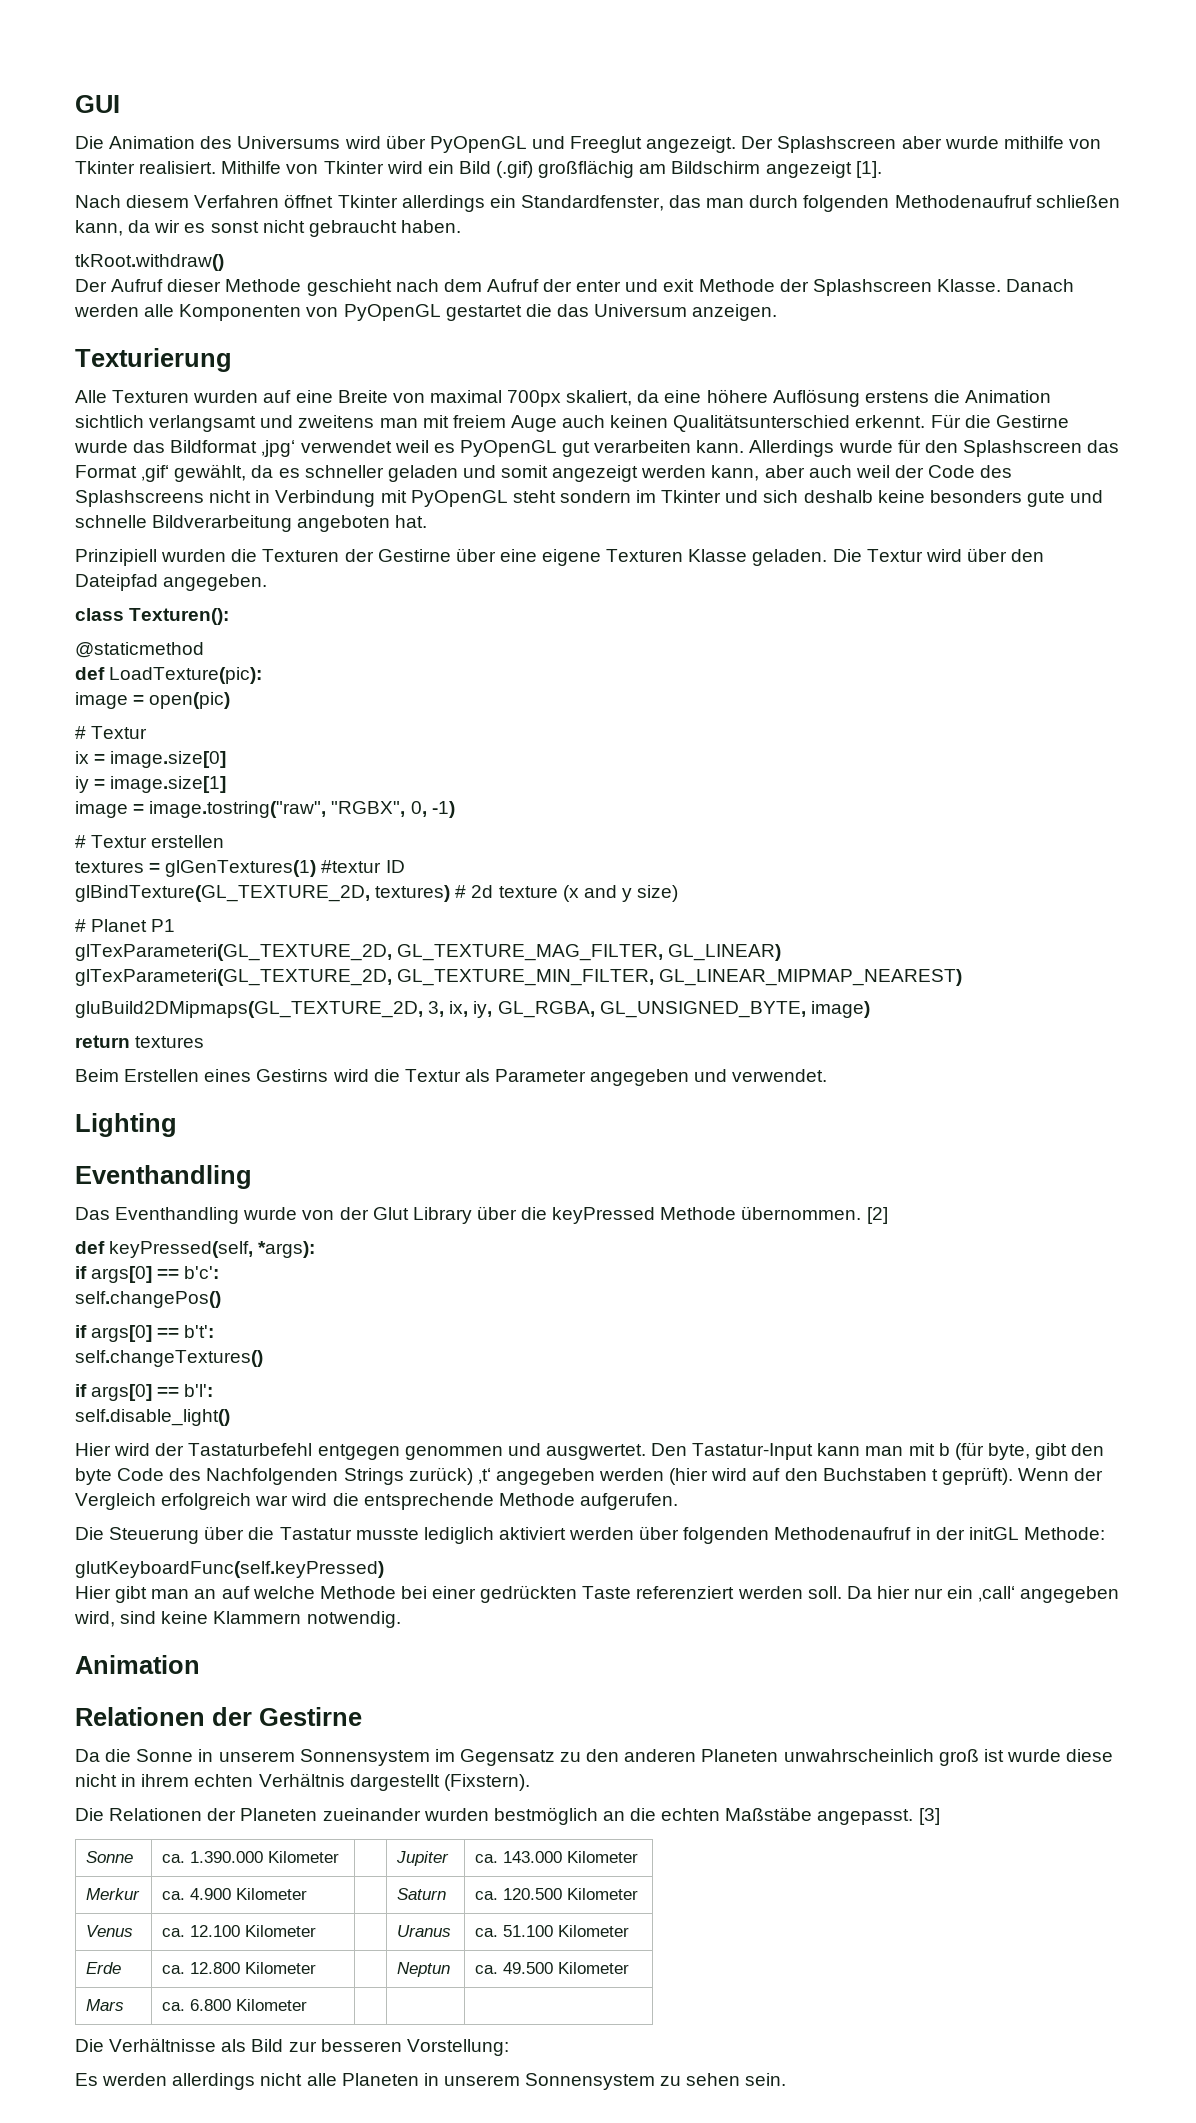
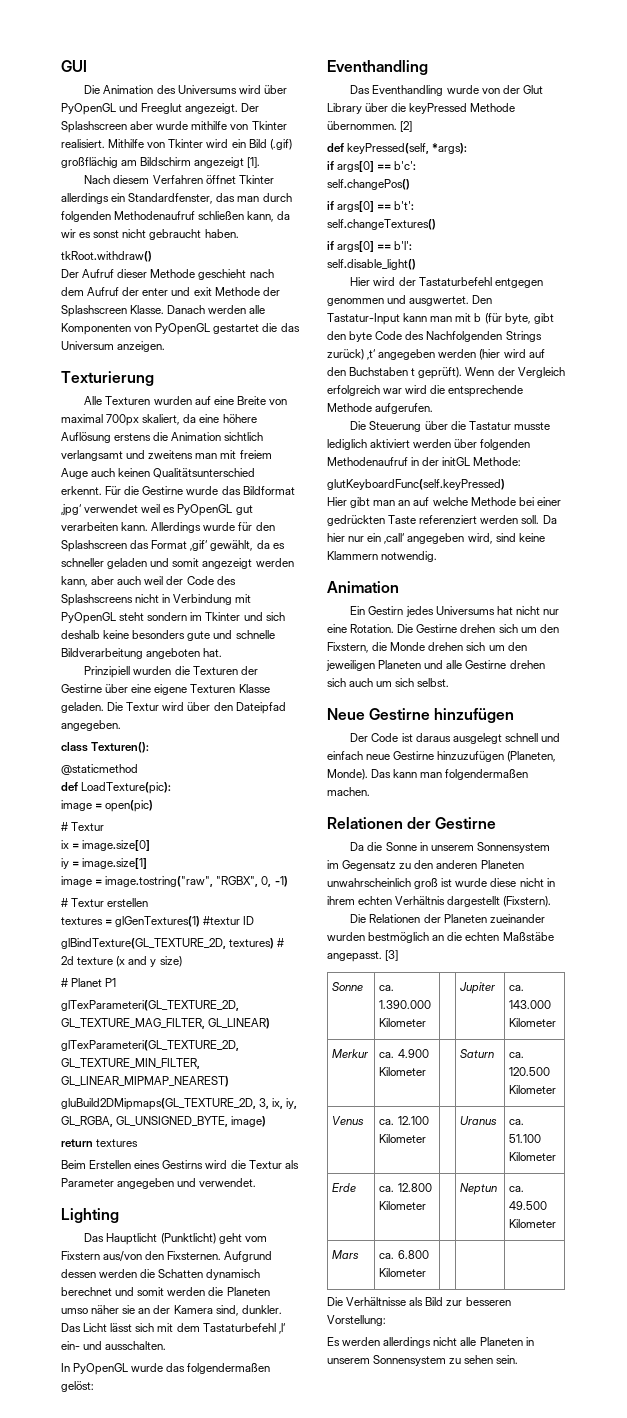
(177, 1125) none -> [84,1233,267,1245] [61,1251,273,1262] [61,1269,261,1280] [61,1287,270,1296] [61,1305,282,1316] [61,1323,285,1334] [61,1341,167,1350] [61,1363,271,1375] [61,1381,94,1392] // Das Hauptlicht (Punktlicht) geht vom Fixstern aus/von den Fixsternen. Aufgrund dessen werden die Schatten dynamisch berechnet und somit werden die Planeten umso näher sie an der Kamera sind, dunkler. Das Licht lässt sich mit dem Tastaturbefehl ‚l‘ ein- und ausschalten. // In PyOpenGL wurde das folgendermaßen gelöst:
(200, 1664) none -> [350,606,560,617] [327,624,559,633] [327,642,527,653] [326,660,545,671] [327,678,450,687] [327,708,515,723] [350,733,561,744] [327,751,557,762] [327,769,529,780] [327,787,370,796] // Ein Gestirn jedes Universums hat nicht nur eine Rotation. Die Gestirne drehen sich um den Fixstern, die Monde drehen sich um den jeweiligen Planeten und alle Gestirne drehen sich auch um sich selbst. // Neue Gestirne hinzufügen // Der Code ist daraus ausgelegt schnell und einfach neue Gestirne hinzuzufügen (Planeten, Monde). Das kann man folgendermaßen machen.

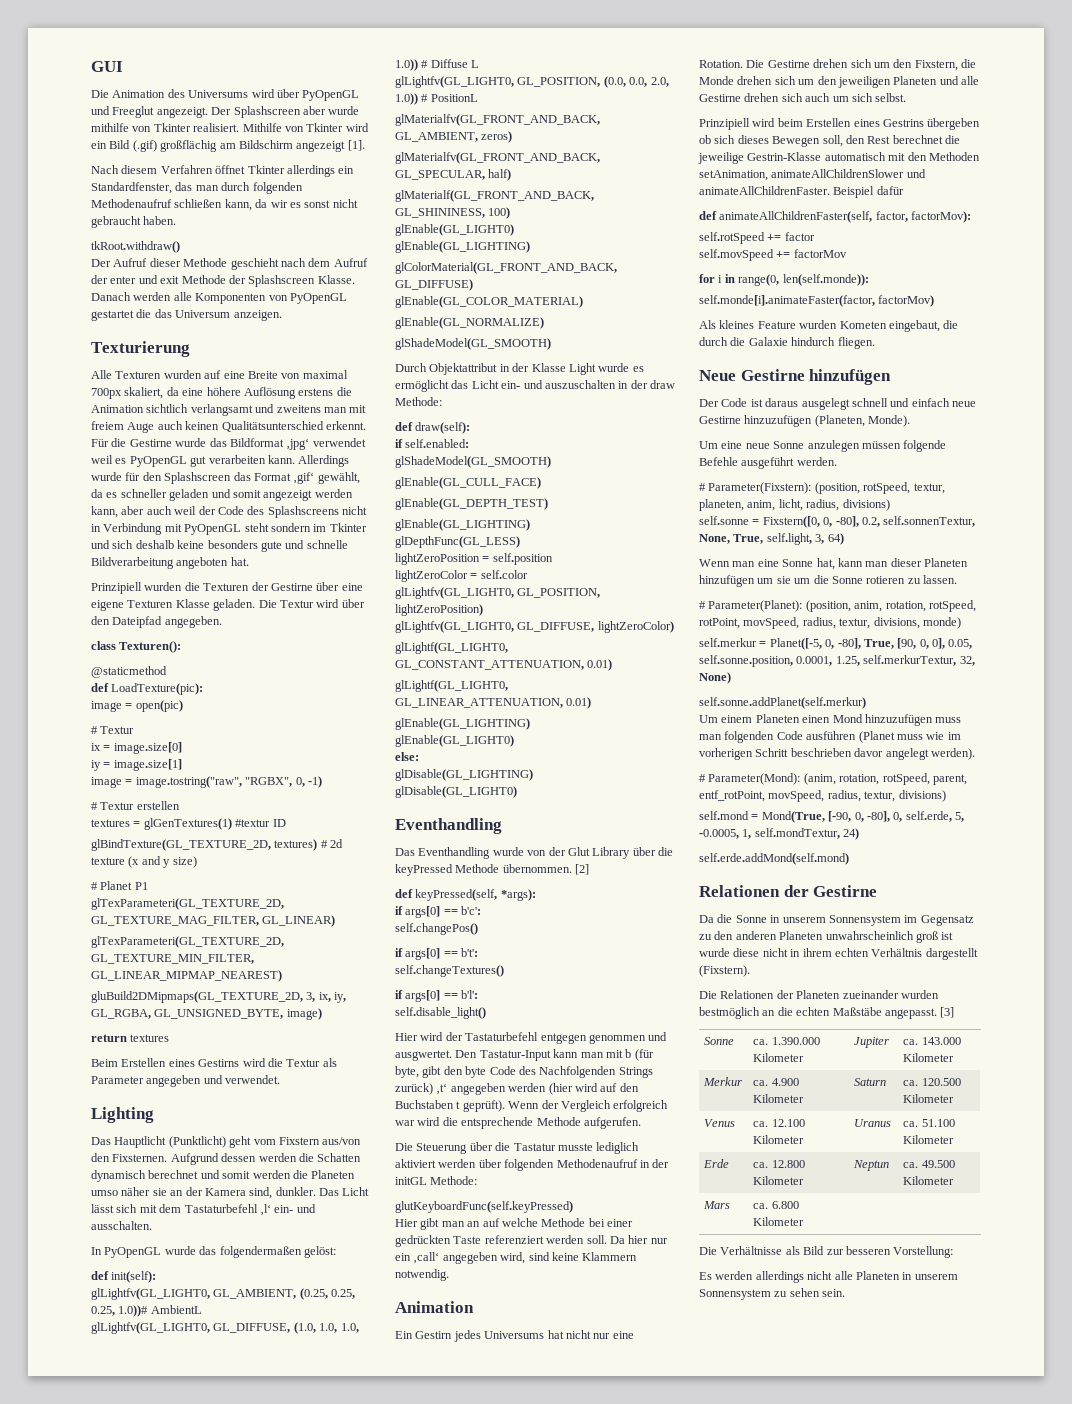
(94, 1386) none -> [91,1271,157,1283] [91,1288,356,1300] [91,1305,202,1317] [91,1322,359,1334] [395,59,480,71] [395,76,669,88] [395,93,478,105] [395,114,600,126] [395,131,513,143] [395,152,600,164] [395,169,512,181] [395,190,594,202] [395,207,511,219] [395,224,514,236] [395,241,530,253] [395,262,617,274] [395,279,473,291] [395,296,583,308] [395,317,544,329] [395,338,551,350] [395,363,644,375] [395,380,675,392] [395,397,442,406] [395,422,471,434] [395,439,470,448] [395,456,551,468] [395,477,541,489] [395,498,548,510] [395,519,530,531] [395,536,520,548] [395,553,553,565] [395,570,528,582] [395,587,601,599] [395,604,483,616] [395,621,674,633] [395,642,508,654] [395,659,613,671] [395,680,508,692] [395,697,592,709] [395,718,530,730] [395,735,514,747] [395,752,419,761] [395,769,533,781] [395,786,517,798] // def init(self): // glLightfv(GL_LIGHT0, GL_AMBIENT, (0.25, 0.25, 0.25, 1.0))# AmbientL // glLightfv(GL_LIGHT0, GL_DIFFUSE, (1.0, 1.0, 1.0, 1.0)) # Diffuse L // glLightfv(GL_LIGHT0, GL_POSITION, (0.0, 0.0, 2.0, 1.0)) # PositionL // glMaterialfv(GL_FRONT_AND_BACK, GL_AMBIENT, zeros) // glMaterialfv(GL_FRONT_AND_BACK, GL_SPECULAR, half) // glMaterialf(GL_FRONT_AND_BACK, GL_SHININESS, 100) // glEnable(GL_LIGHT0) // glEnable(GL_LIGHTING) // glColorMaterial(GL_FRONT_AND_BACK, GL_DIFFUSE) // glEnable(GL_COLOR_MATERIAL) // glEnable(GL_NORMALIZE) // glShadeModel(GL_SMOOTH) // Durch Objektattribut in der Klasse Light wurde es ermöglicht das Licht ein- und auszuschalten in der draw Methode: // def draw(self): // if self.enabled: // glShadeModel(GL_SMOOTH) // glEnable(GL_CULL_FACE) // glEnable(GL_DEPTH_TEST) // glEnable(GL_LIGHTING) // glDepthFunc(GL_LESS) // lightZeroPosition = self.position // lightZeroColor = self.color // glLightfv(GL_LIGHT0, GL_POSITION, lightZeroPosition) // glLightfv(GL_LIGHT0, GL_DIFFUSE, lightZeroColor) // glLightf(GL_LIGHT0, GL_CONSTANT_ATTENUATION, 0.01) // glLightf(GL_LIGHT0, GL_LINEAR_ATTENUATION, 0.01) // glEnable(GL_LIGHTING) // glEnable(GL_LIGHT0) // else: // glDisable(GL_LIGHTING) // glDisable(GL_LIGHT0)
(450, 682) none -> [699,118,981,130] [699,135,960,147] [698,152,980,164] [699,169,926,181] [699,186,904,198] [699,211,972,223] [699,232,815,244] [699,249,847,261] [699,274,869,286] [699,295,935,307] [699,320,959,332] [699,337,875,349] // Prinzipiell wird beim Erstellen eines Gestrins übergeben ob sich dieses Bewegen soll, den Rest berechnet die jeweilige Gestrin-Klasse automatisch mit den Methoden setAnimation, animateAllChildrenSlower und animateAllChildrenFaster. Beispiel dafür // def animateAllChildrenFaster(self, factor, factorMov): // self.rotSpeed += factor // self.movSpeed += factorMov // for i in range(0, len(self.monde)): // self.monde[i].animateFaster(factor, factorMov) // Als kleines Feature wurden Kometen eingebaut, die durch die Galaxie hindurch fliegen.
[371,769,529,780] [327,787,370,796] Das kann man folgendermaßen machen. -> [699,440,947,452] [699,457,837,469] [699,482,945,494] [699,499,890,511] [699,516,976,528] [699,533,844,545] [699,558,968,570] [699,575,957,587] [699,600,976,612] [699,617,961,629] [699,638,973,650] [699,655,975,667] [699,672,731,684] [699,697,866,709] [699,714,962,726] [699,731,961,743] [699,748,975,760] [699,773,967,785] [699,790,946,802] [699,811,964,823] [699,828,860,840] [699,853,849,865] // Um eine neue Sonne anzulegen müssen folgende Befehle ausgeführt werden. // # Parameter(Fixstern): (position, rotSpeed, textur, planeten, anim, licht, radius, divisions) // self.sonne = Fixstern([0, 0, -80], 0.2, self.sonnenTextur, None, True, self.light, 3, 64) // Wenn man eine Sonne hat, kann man dieser Planeten hinzufügen um sie um die Sonne rotieren zu lassen. // # Parameter(Planet): (position, anim, rotation, rotSpeed, rotPoint, movSpeed, radius, textur, divisions, monde) // self.merkur = Planet([-5, 0, -80], True, [90, 0, 0], 0.05, self.sonne.position, 0.0001, 1.25, self.merkurTextur, 32, None) // self.sonne.addPlanet(self.merkur) // Um einem Planeten einen Mond hinzuzufügen muss man folgenden Code ausführen (Planet muss wie im vorherigen Schritt beschrieben davor angelegt werden). // # Parameter(Mond): (anim, rotation, rotSpeed, parent, entf_rotPoint, movSpeed, radius, textur, divisions) // self.mond = Mond(True, [-90, 0, -80], 0, self.erde, 5, -0.0005, 1, self.mondTextur, 24) // self.erde.addMond(self.mond)

